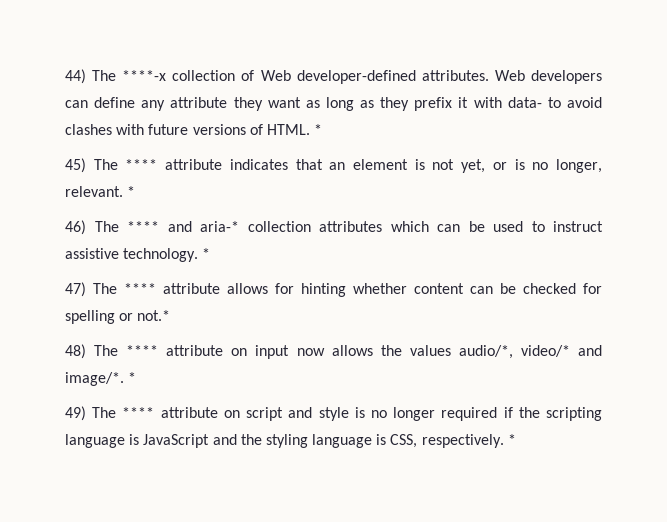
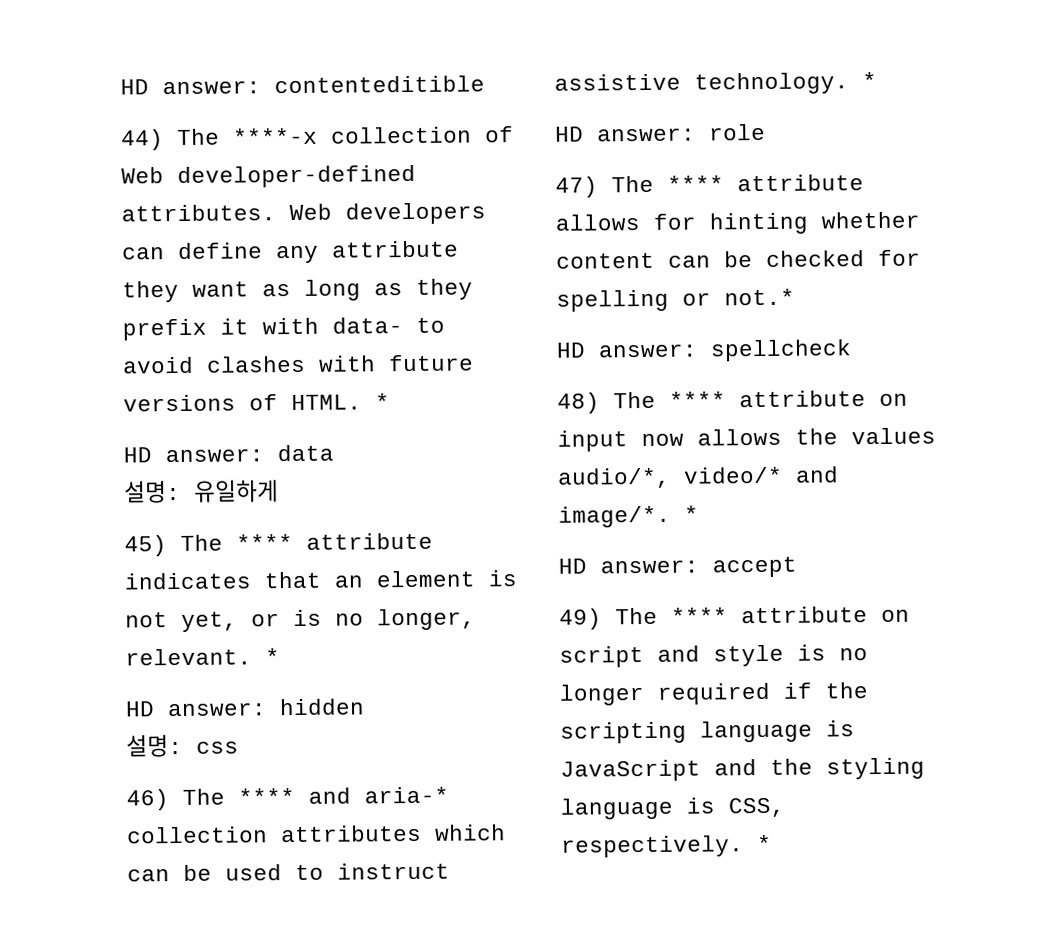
(65, 76) none -> [120,75,485,95] HD answer: contenteditible //
(323, 129) none -> [123,444,334,463] [124,479,279,504] // HD answer: data // 설명: 유일하게
(136, 191) none -> [125,698,365,717] [126,733,239,758] // HD answer: hidden // 설명: css
(211, 253) none -> [555,123,766,142] // HD answer: role
(171, 315) none -> [556,339,852,362] // HD answer: spellcheck
(137, 377) none -> [558,556,797,578] // HD answer: accept

